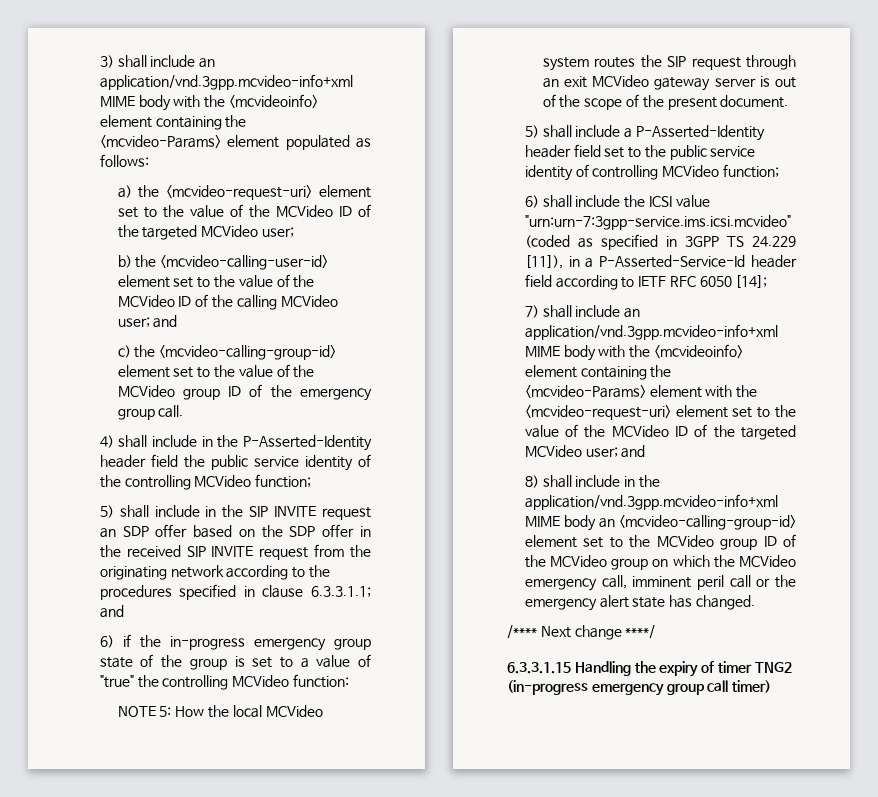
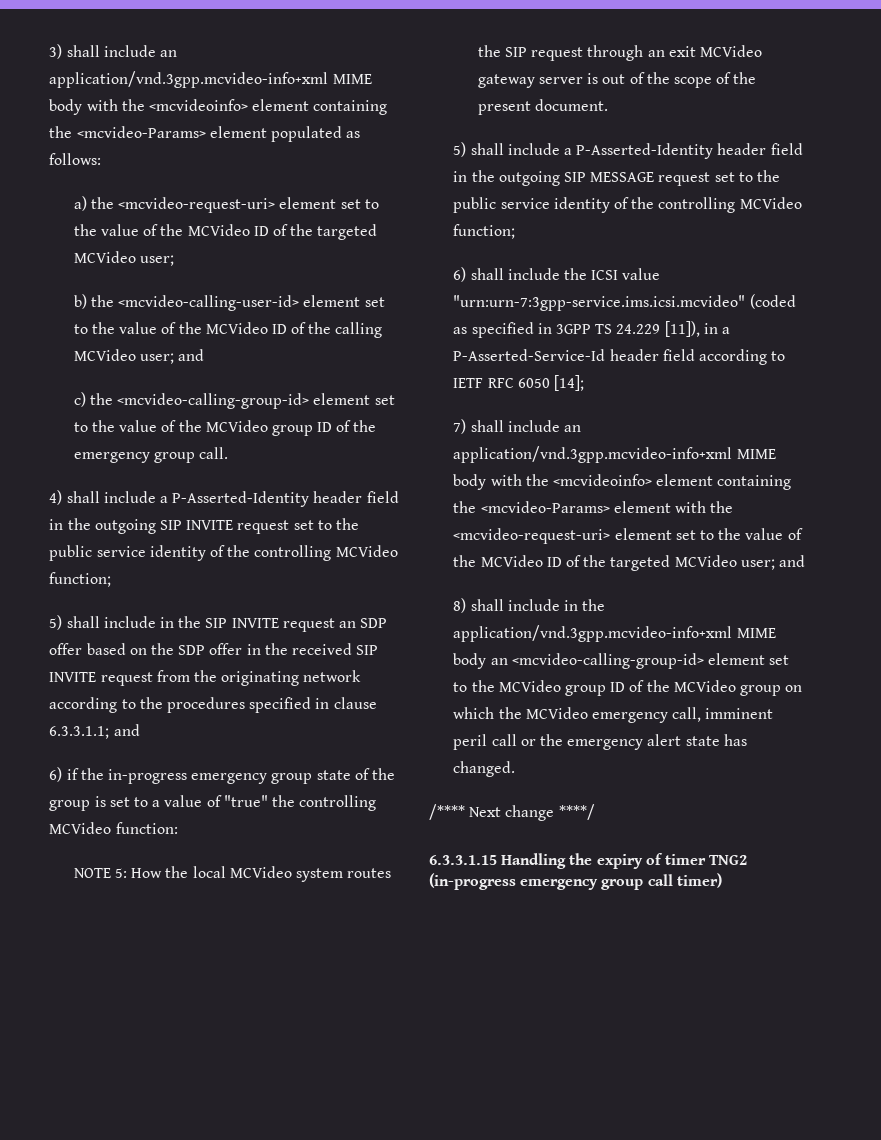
[201,435,373,451] [99,454,178,468] in the P-Asserted-Identity header field -> [159,491,399,507] [49,518,332,534] a P-Asserted-Identity header field in the outgoing SIP INVITE request set to
[604,145,756,160] [524,164,589,181] set to the public service identity of -> [453,170,780,186] [453,197,655,213] in the outgoing SIP MESSAGE request set to the public service identity of the

